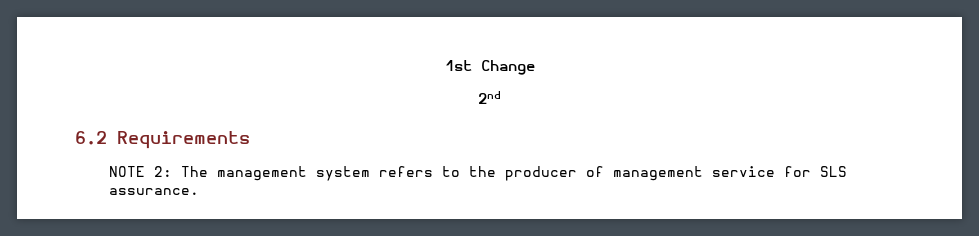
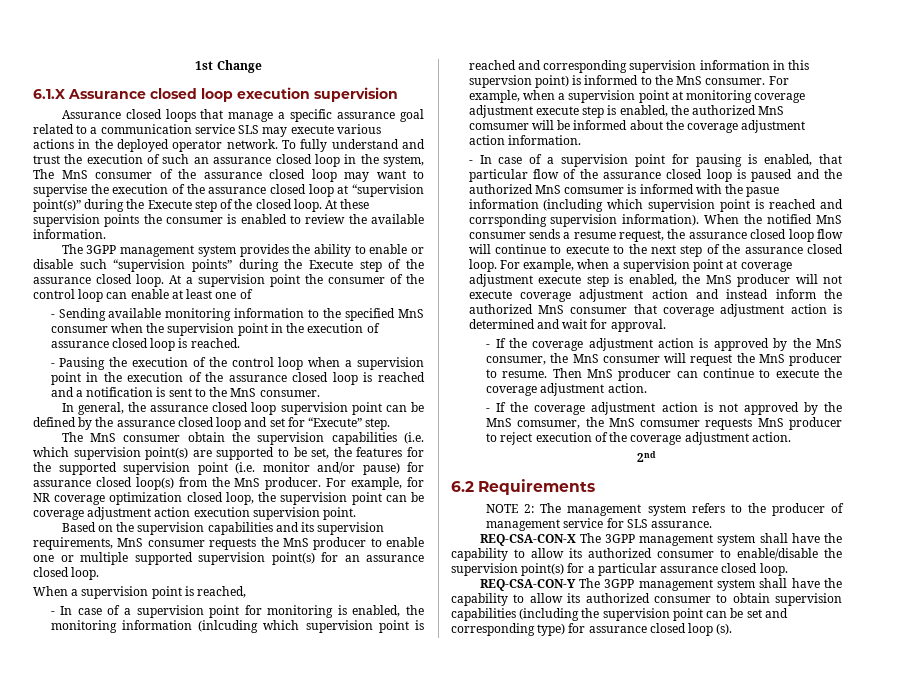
(535, 67) none -> [33,87,398,102] [61,109,424,122] [33,124,381,137] [33,139,425,152] [33,154,425,167] [33,169,424,182] [33,184,424,197] [33,199,370,212] [33,214,424,227] [33,229,106,239] [61,244,424,257] [33,259,424,272] [33,274,424,287] [33,289,253,302] [50,308,424,321] [50,323,380,336] [50,338,240,351] [50,357,424,370] [50,372,425,385] [50,387,320,397] [61,402,424,415] [33,417,391,430] [61,432,424,445] [33,447,425,460] [33,462,424,475] [33,477,425,490] [33,492,425,505] [33,507,357,520] [61,522,385,535] [33,537,424,550] [33,552,424,565] [33,567,100,580] [33,586,247,599] [50,605,424,618] [50,620,424,633] [468,60,810,73] [468,75,789,88] [468,90,806,103] [468,105,785,118] [468,120,806,133] [468,135,581,145] [468,154,842,167] [468,169,842,182] [468,184,780,197] [468,199,843,212] [468,214,842,227] [468,229,843,242] [468,244,843,257] [468,259,792,272] [468,274,842,287] [468,289,842,302] [468,304,842,317] [468,319,666,332] [486,338,842,351] [486,353,842,366] [486,368,842,381] [486,383,647,396] [486,402,842,415] [486,417,842,430] [486,432,791,445] // 6.1.X Assurance closed loop execution supervision // Assurance closed loops that manage a specific assurance goal related to a communication service SLS may execute various actions in the deployed operator network. To fully understand and trust the execution of such an assurance closed loop in the system, The MnS consumer of the assurance closed loop may want to supervise the execution of the assurance closed loop at “supervision point(s)” during the Execute step of the closed loop. At these supervision points the consumer is enabled to review the available information. // The 3GPP management system provides the ability to enable or disable such “supervision points” during the Execute step of the assurance closed loop. At a supervision point the consumer of the control loop can enable at least one of // - Sending available monitoring information to the specified MnS consumer when the supervision point in the execution of assurance closed loop is reached. // - Pausing the execution of the control loop when a supervision point in the execution of the assurance closed loop is reached and a notification is sent to the MnS consumer. // In general, the assurance closed loop supervision point can be defined by the assurance closed loop and set for “Execute” step. // The MnS consumer obtain the supervision capabilities (i.e. which supervision point(s) are supported to be set, the features for the supported supervision point (i.e. monitor and/or pause) for assurance closed loop(s) from the MnS producer. For example, for NR coverage optimization closed loop, the supervision point can be coverage adjustment action execution supervision point. // Based on the supervision capabilities and its supervision requirements, MnS consumer requests the MnS producer to enable one or multiple supported supervision point(s) for an assurance closed loop. // When a supervision point is reached, // - In case of a supervision point for monitoring is enabled, the monitoring information (inlcuding which supervision point is reached and corresponding supervision information in this supervsion point) is informed to the MnS consumer. For example, when a supervision point at monitoring coverage adjustment execute step is enabled, the authorized MnS comsumer will be informed about the coverage adjustment action information. // - In case of a supervision point for pausing is enabled, that particular flow of the assurance closed loop is paused and the authorized MnS comsumer is informed with the pasue information (including which supervision point is reached and corrsponding supervision information). When the notified MnS consumer sends a resume request, the assurance closed loop flow will continue to execute to the next step of the assurance closed loop. For example, when a supervision point at coverage adjustment execute step is enabled, the MnS producer will not execute coverage adjustment action and instead inform the authorized MnS consumer that coverage adjustment action is determined and wait for approval. // - If the coverage adjustment action is approved by the MnS consumer, the MnS consumer will request the MnS producer to resume. Then MnS producer can continue to execute the coverage adjustment action. // - If the coverage adjustment action is not approved by the MnS comsumer, the MnS comsumer requests MnS producer to reject execution of the coverage adjustment action.
(200, 191) none -> [479,533,843,546] [451,548,842,561] [451,563,788,576] [479,578,842,591] [451,593,842,606] [451,608,788,621] [451,623,733,636] // REQ-CSA-CON-X The 3GPP management system shall have the capability to allow its authorized consumer to enable/disable the supervision point(s) for a particular assurance closed loop. // REQ-CSA-CON-Y The 3GPP management system shall have the capability to allow its authorized consumer to obtain supervision capabilities (including the supervision point can be set and corresponding type) for assurance closed loop (s).

